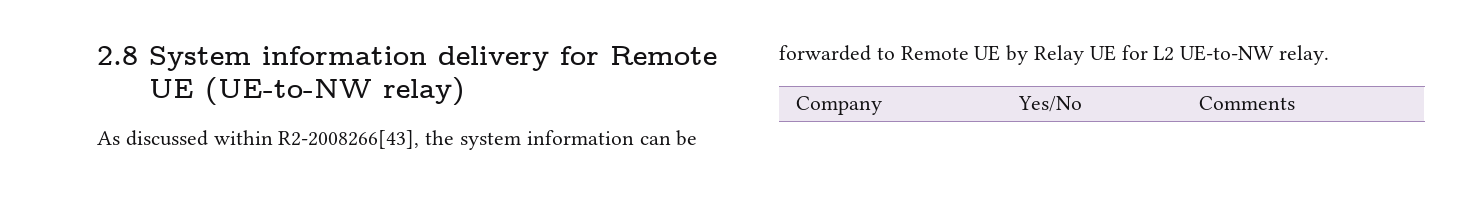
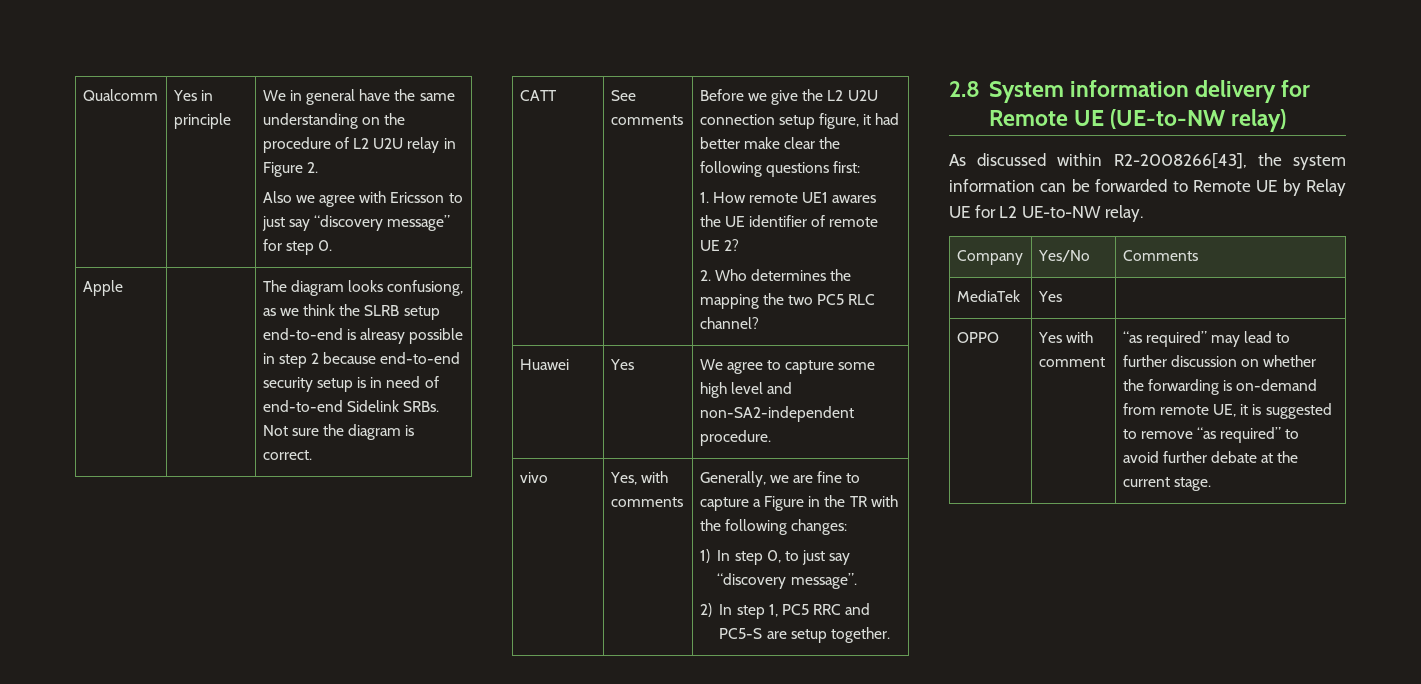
(97, 55) none -> [82,89,158,101] [172,90,213,101] [173,113,231,129] [262,89,455,105] [262,113,405,129] [262,137,456,153] [262,162,318,177] [262,191,463,207] [261,215,451,231] [262,239,332,255] [82,280,123,296] [262,280,464,296] [262,304,440,320] [262,328,464,344] [262,352,461,368] [262,376,439,392] [262,400,439,412] [262,424,415,440] [262,450,312,460] [519,90,557,101] [610,90,636,101] [610,115,683,125] [699,89,878,105] [699,113,900,129] [699,137,841,149] [699,161,860,177] [699,192,877,203] [699,215,879,227] [699,239,739,251] [699,269,852,281] [699,293,876,309] [699,317,759,329] [519,359,569,370] [609,359,634,370] [699,359,876,374] [699,382,792,398] [699,406,854,422] [699,430,771,446] [519,472,548,483] [609,471,668,485] [610,497,683,507] [699,471,861,487] [699,495,898,511] [699,519,847,535] [699,549,851,565] [717,573,857,589] [699,603,871,619] [719,627,890,643] Qualcomm | Yes in principle | We in general have the same understanding on the procedure of L2 U2U relay in Figure 2. // Also we agree with Ericsson to just say “discovery message” for step 0. // Apple | | The diagram looks confusiong, as we think the SLRB setup end-to-end is alreasy possible in step 2 because end-to-end security setup is in need of end-to-end Sidelink SRBs. Not sure the diagram is correct. // CATT | See comments | Before we give the L2 U2U connection setup figure, it had better make clear the following questions first: // 1. How remote UE1 awares the UE identifier of remote UE 2? // 2. Who determines the mapping the two PC5 RLC channel? // Huawei | Yes | We agree to capture some high level and non-SA2-independent procedure. // vivo | Yes, with comments | Generally, we are fine to capture a Figure in the TR with the following changes: // 1) In step 0, to just say “discovery message”. // 2) In step 1, PC5 RRC and PC5-S are setup together. //
(1295, 103) none -> [956,290,1020,302] [1037,291,1062,302] [956,332,999,343] [1037,331,1093,343] [1038,357,1105,367] [1122,331,1291,347] [1122,355,1317,367] [1122,379,1318,395] [1122,403,1332,419] [1122,427,1300,443] [1122,451,1299,463] [1122,477,1211,491] // MediaTek | Yes | // OPPO | Yes with comment | “as required” may lead to further discussion on whether the forwarding is on-demand from remote UE, it is suggested to remove “as required” to avoid further debate at the current stage.

